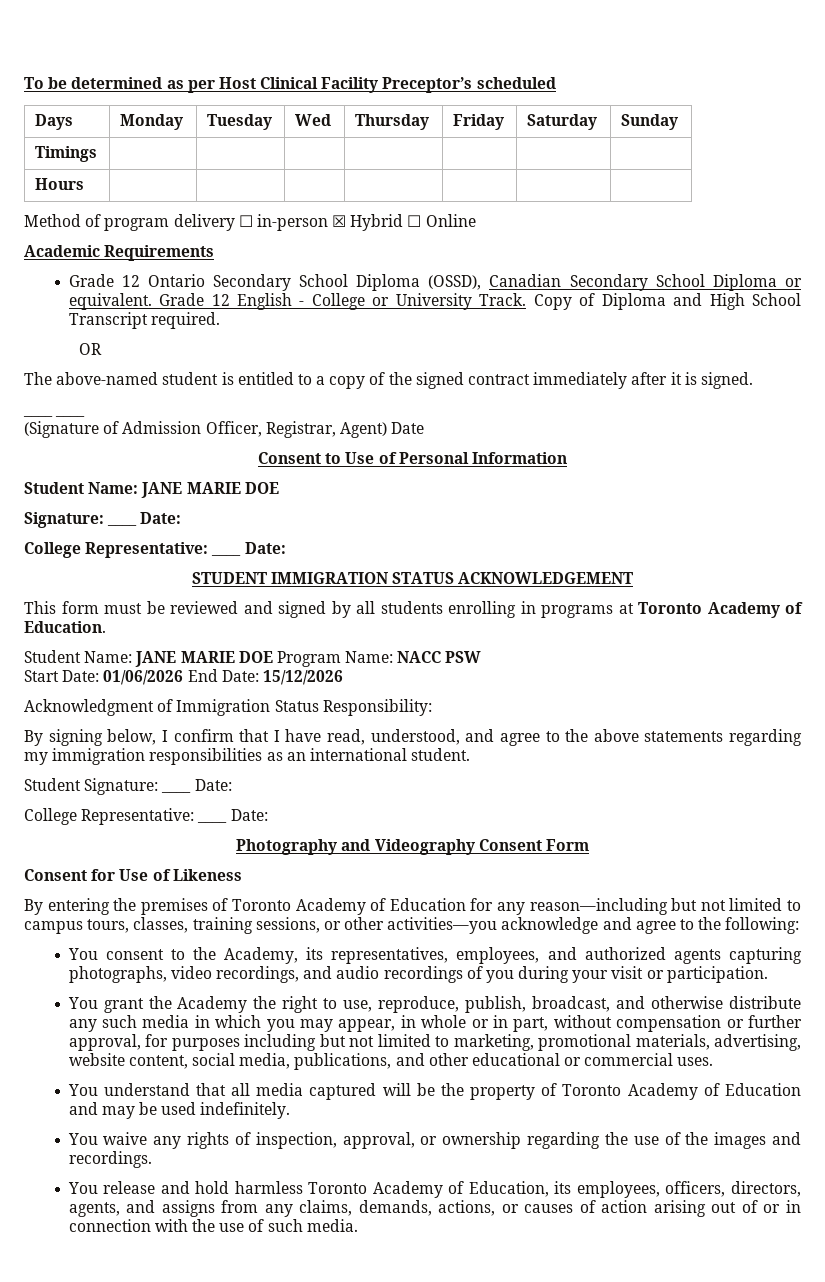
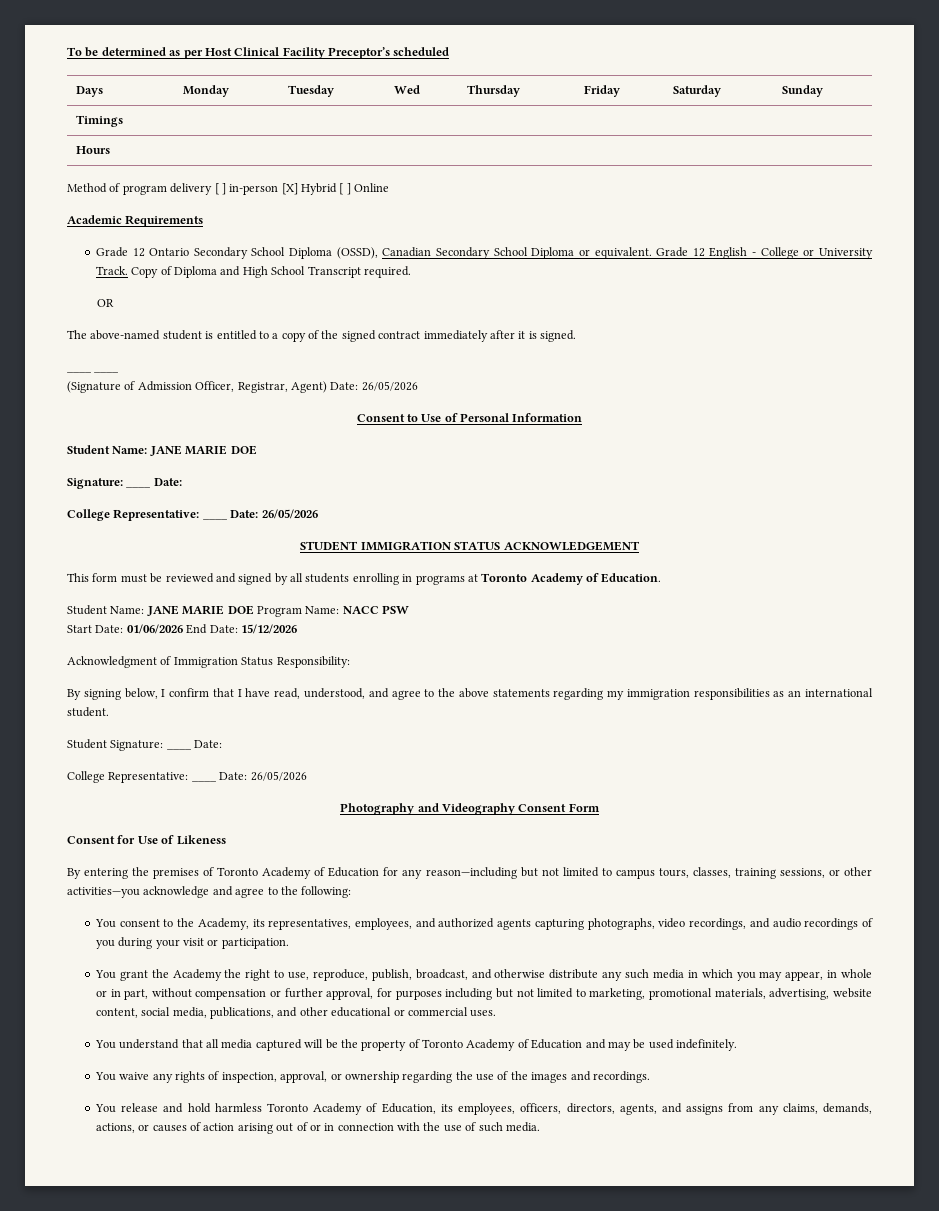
[238,214,422,231] ☐ in-person ☒ Hybrid ☐ -> [214,183,351,195] [ ] in-person [X] Hybrid [ ]
[391,422,425,434] Date -> [330,381,418,391] Date: 26/05/2026
(286, 548) none -> [261,509,318,519] 26/05/2026
(268, 815) none -> [250,771,307,781] 26/05/2026

